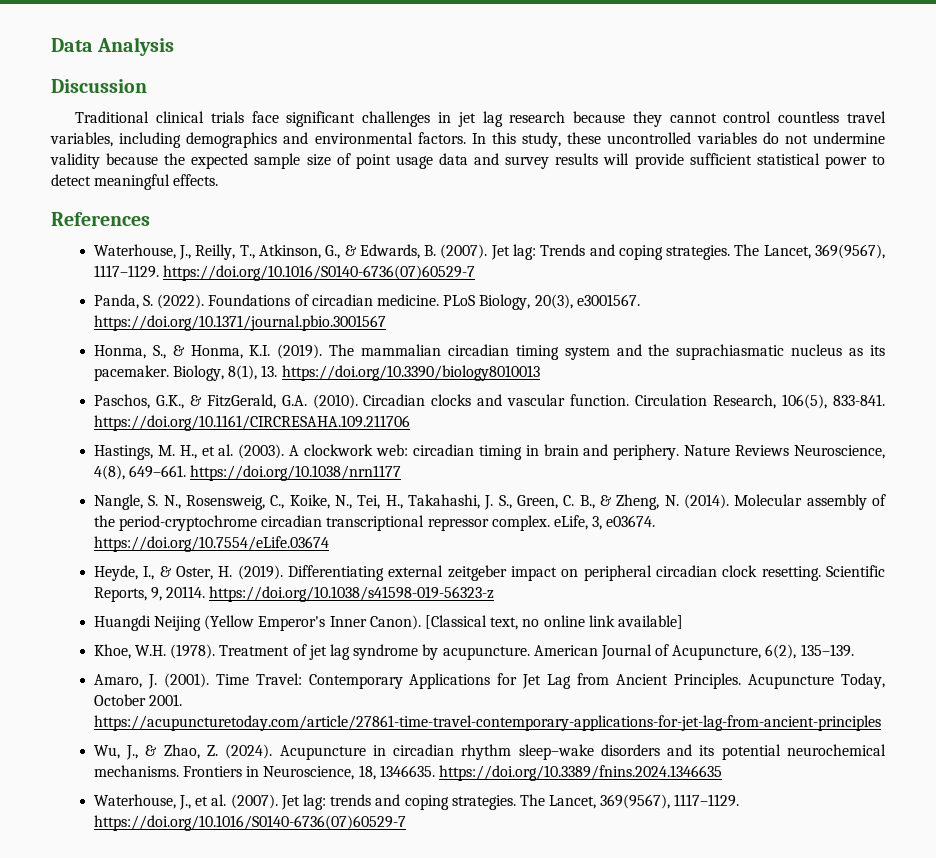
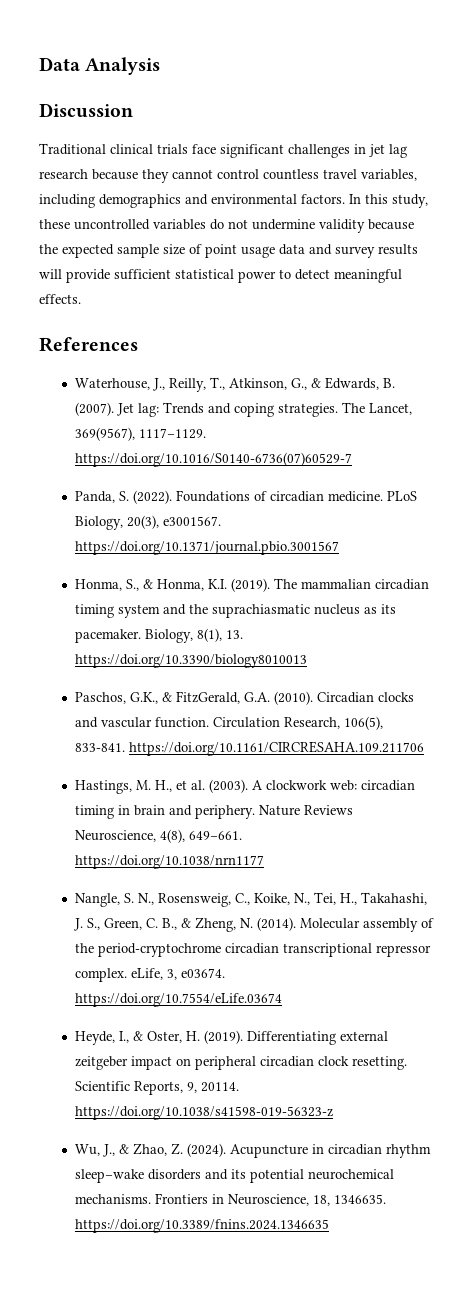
[93,615,683,631] [93,644,854,660] [93,673,885,689] [93,694,183,706] [93,715,881,731] // Huangdi Neijing (Yellow Emperor's Inner Canon). [Classical text, no online link available] // Khoe, W.H. (1978). Treatment of jet lag syndrome by acupuncture. American Journal of Acupuncture, 6(2), 135–139. // Amaro, J. (2001). Time Travel: Contemporary Applications for Jet Lag from Ancient Principles. Acupuncture Today, October 2001. https://acupuncturetoday.com/article/27861-time-travel-contemporary-applications-for-jet-lag-from-ancient-principles -> (333, 1113) none
[93,794,740,810] [93,815,406,831] // Waterhouse, J., et al. (2007). Jet lag: trends and coping strategies. The Lancet, 369(9567), 1117–1129. https://doi.org/10.1016/S0140-6736(07)60529-7 -> (329, 1226) none

